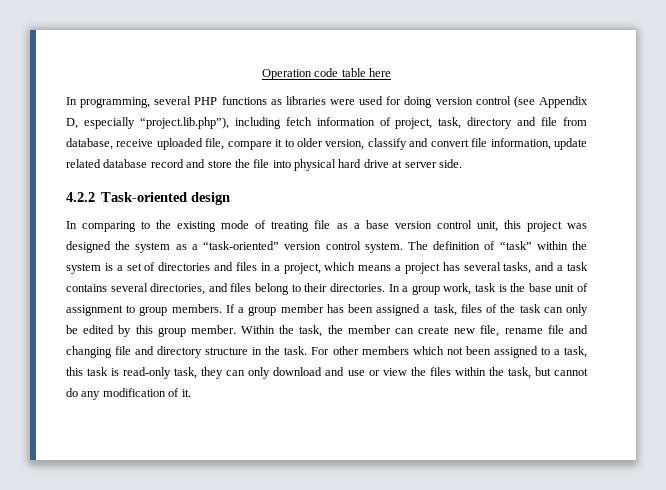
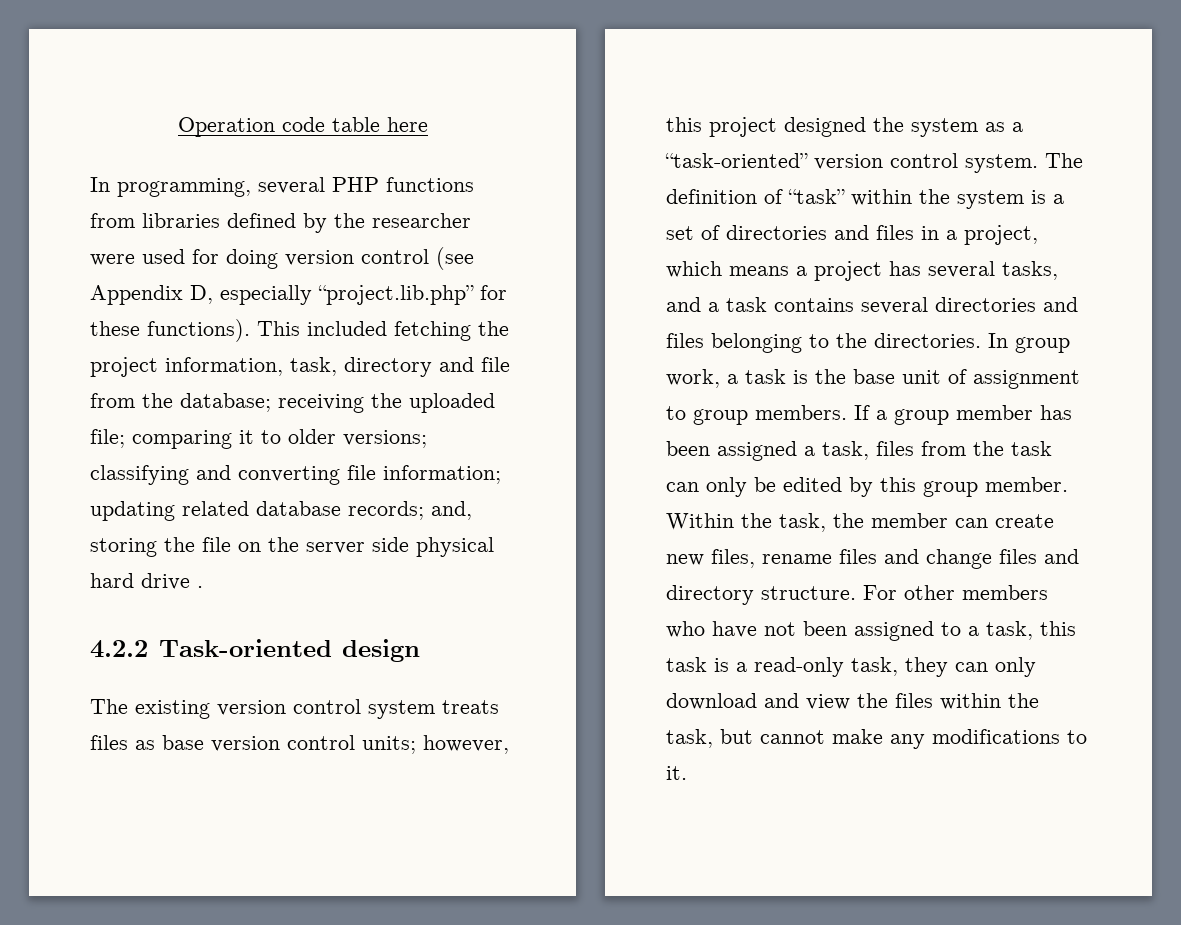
[270,96,326,105] as libraries -> [90,213,471,233] from libraries defined by the researcher
[139,117,433,129] “project.lib.php”), including fetch information of project, -> [318,285,507,305] [90,319,509,342] [90,357,283,377] “project.lib.php” for these functions). This included fetching the project information,
[66,138,587,150] [66,159,462,171] [66,192,231,205] [66,220,360,232] database, receive uploaded file, compare it to older version, classify and convert file information, update related database record and store the file into physical hard drive at server side. // 4.2.2 Task-oriented design // In comparing to the existing mode of treating file as a -> [142,393,495,413] [90,429,427,449] [90,465,501,485] [90,501,472,521] [90,537,494,557] [90,573,203,590] [90,639,420,662] [90,699,499,719] [90,735,155,750] the database; receiving the uploaded file; comparing it to older versions; classifying and converting file information; updating related database records; and, storing the file on the server side physical hard drive . // 4.2.2 Task-oriented design // The existing version control system treats files as
[476,221,498,232] unit, -> [362,735,509,754] units; however,
[567,223,587,229] was -> (777, 127) none
[150,283,328,295] directories, and files belong to their -> [935,297,1078,312] [666,333,867,353] directories and files belonging to the
[402,286,409,292] a -> (1008, 340) none
(472, 289) none -> [727,374,738,384] a
[486,304,498,313] of -> [921,441,966,456] from
[480,325,589,337] [66,346,308,358] file, rename file and changing file and directory structure in the task. -> [711,549,1079,569] [666,585,856,605] files, rename files and change files and directory structure.
[412,346,444,355] which -> [666,621,757,638] who have
(120, 372) none -> [736,662,747,672] a
[347,370,380,376] use or -> (799, 700) none
[66,388,180,400] do any modification of -> [832,729,1087,749] make any modifications to

